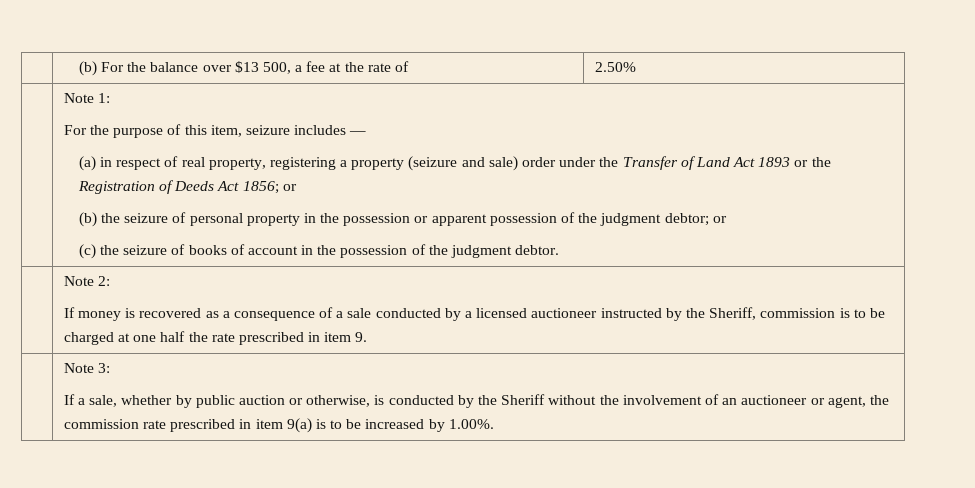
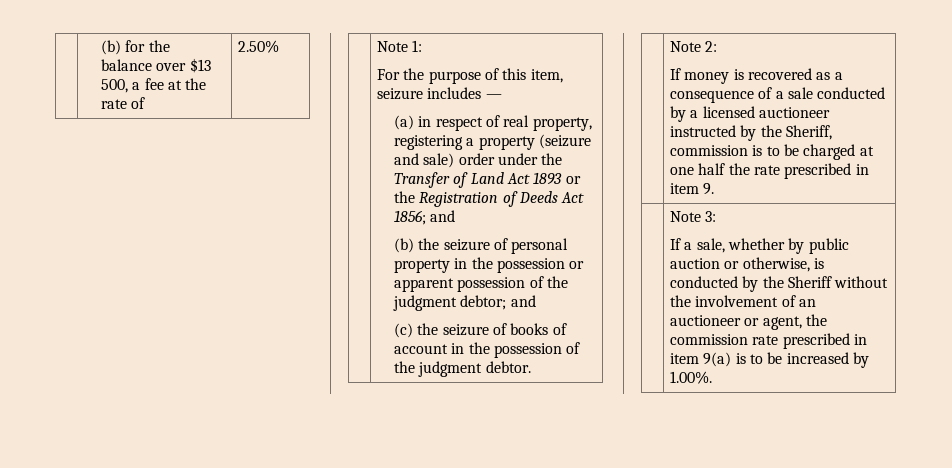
[78,61,124,76] | (b) For -> [101,40,146,55] | (b) for
[282,184,297,191] or -> [430,210,456,222] and
[712,216,727,223] or -> [510,295,536,307] and

